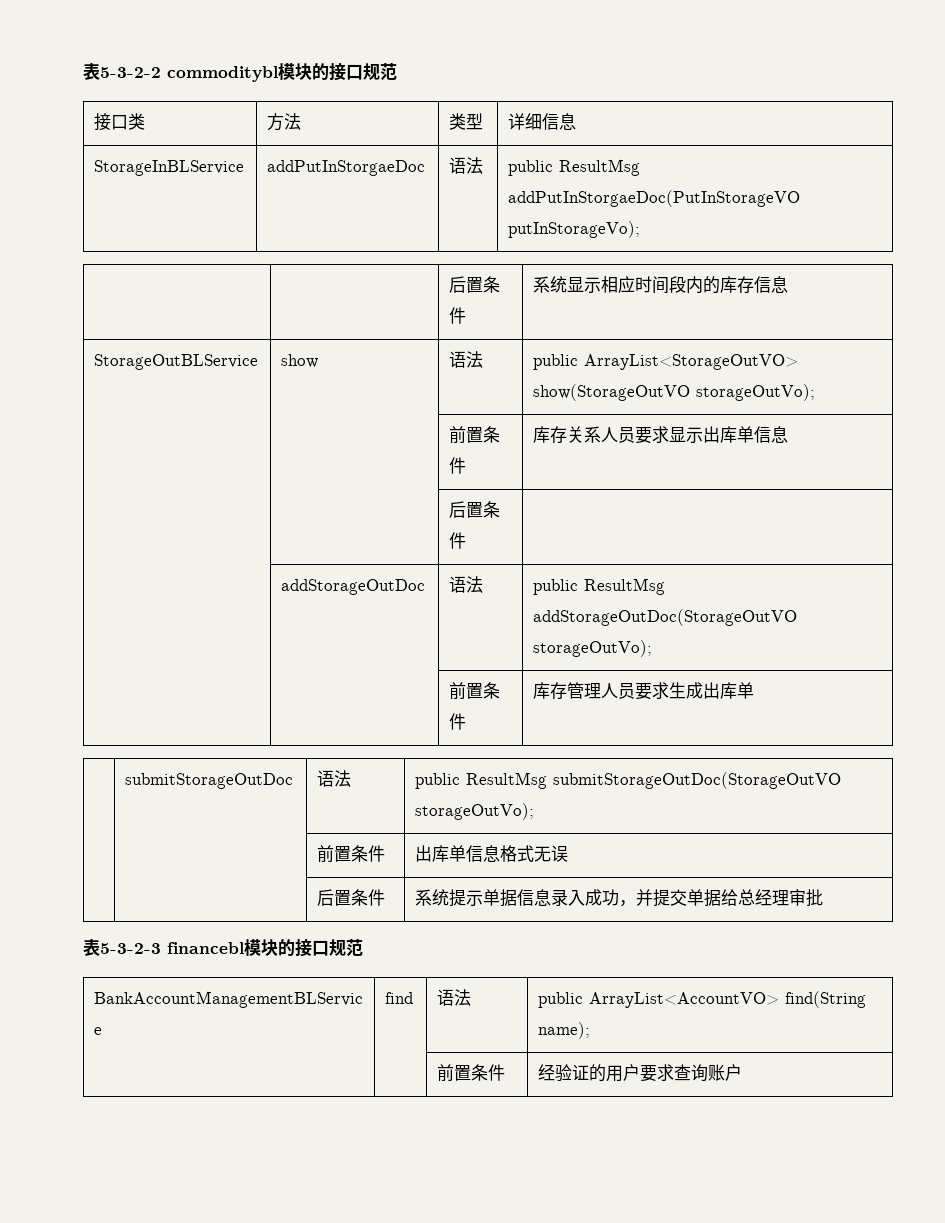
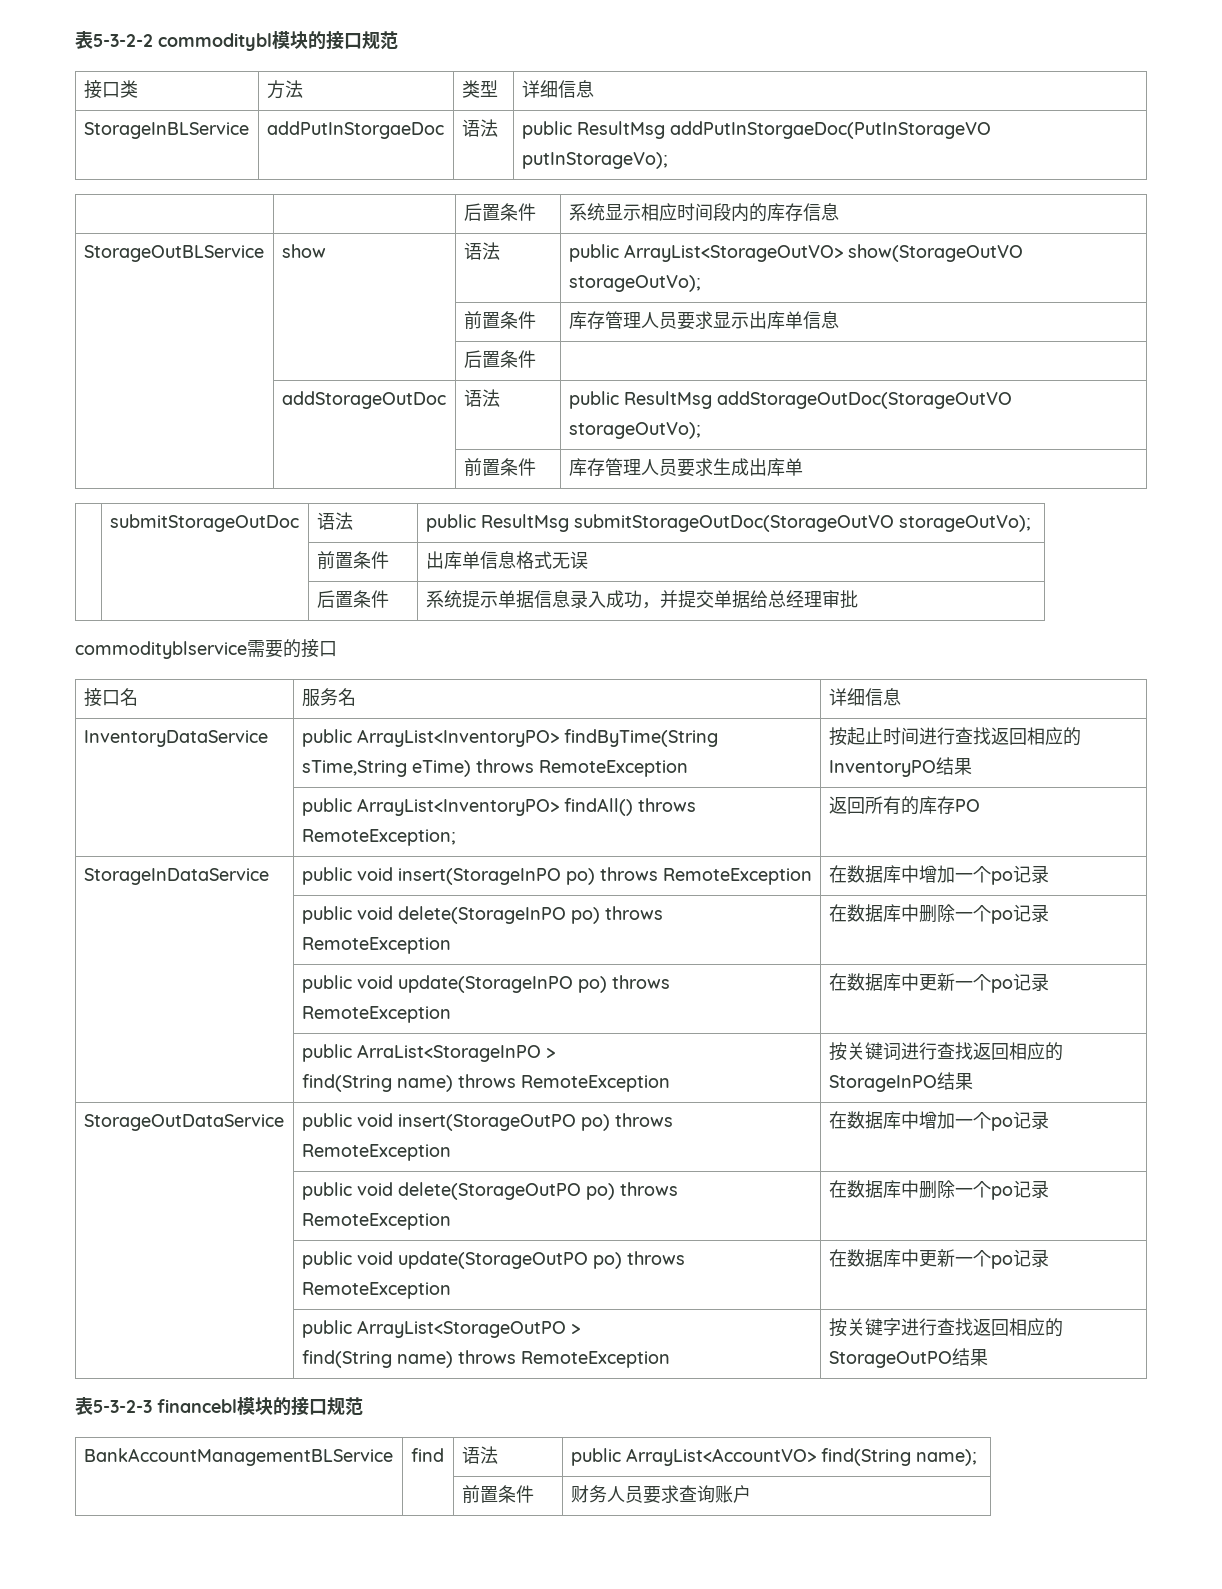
[567,426,602,443] 关系 -> [604,311,641,329] 管理
(824, 898) none -> [75,639,337,659] [83,688,138,707] [301,688,356,707] [828,688,901,706] [83,730,268,747] [301,729,718,747] [301,759,688,777] [828,727,1081,746] [828,757,972,777] [301,798,696,816] [301,829,456,846] [828,796,980,815] [83,868,269,885] [301,867,812,885] [828,865,1049,885] [301,906,663,924] [301,937,451,954] [828,904,1049,924] [301,975,670,993] [301,1006,451,1023] [828,973,1049,993] [301,1044,555,1062] [301,1074,670,1092] [828,1042,1063,1061] [828,1072,973,1092] [83,1114,284,1131] [301,1113,673,1131] [301,1144,451,1161] [828,1111,1049,1131] [301,1182,678,1200] [301,1213,451,1230] [828,1180,1049,1200] [301,1251,685,1269] [301,1282,451,1299] [828,1249,1049,1269] [301,1320,580,1338] [301,1350,670,1368] [828,1318,1063,1337] [828,1348,988,1368] // commodityblservice需要的接口 // 接口名 | 服务名 | 详细信息 // InventoryDataService | public ArrayList<InventoryPO> findByTime(String sTime,String eTime) throws RemoteException | 按起止时间进行查找返回相应的InventoryPO结果 // | public ArrayList<InventoryPO> findAll() throws RemoteException; | 返回所有的库存PO // StorageInDataService | public void insert(StorageInPO po) throws RemoteException | 在数据库中增加一个po记录 // | public void delete(StorageInPO po) throws RemoteException | 在数据库中删除一个po记录 // | public void update(StorageInPO po) throws RemoteException | 在数据库中更新一个po记录 // | public ArraList<StorageInPO > // find(String name) throws RemoteException | 按关键词进行查找返回相应的StorageInPO结果 // StorageOutDataService | public void insert(StorageOutPO po) throws RemoteException | 在数据库中增加一个po记录 // | public void delete(StorageOutPO po) throws RemoteException | 在数据库中删除一个po记录 // | public void update(StorageOutPO po) throws RemoteException | 在数据库中更新一个po记录 // | public ArrayList<StorageOutPO > // find(String name) throws RemoteException | 按关键字进行查找返回相应的StorageOutPO结果
[538,1064,641,1082] 经验证的用户 -> [570,1485,643,1503] 财务人员

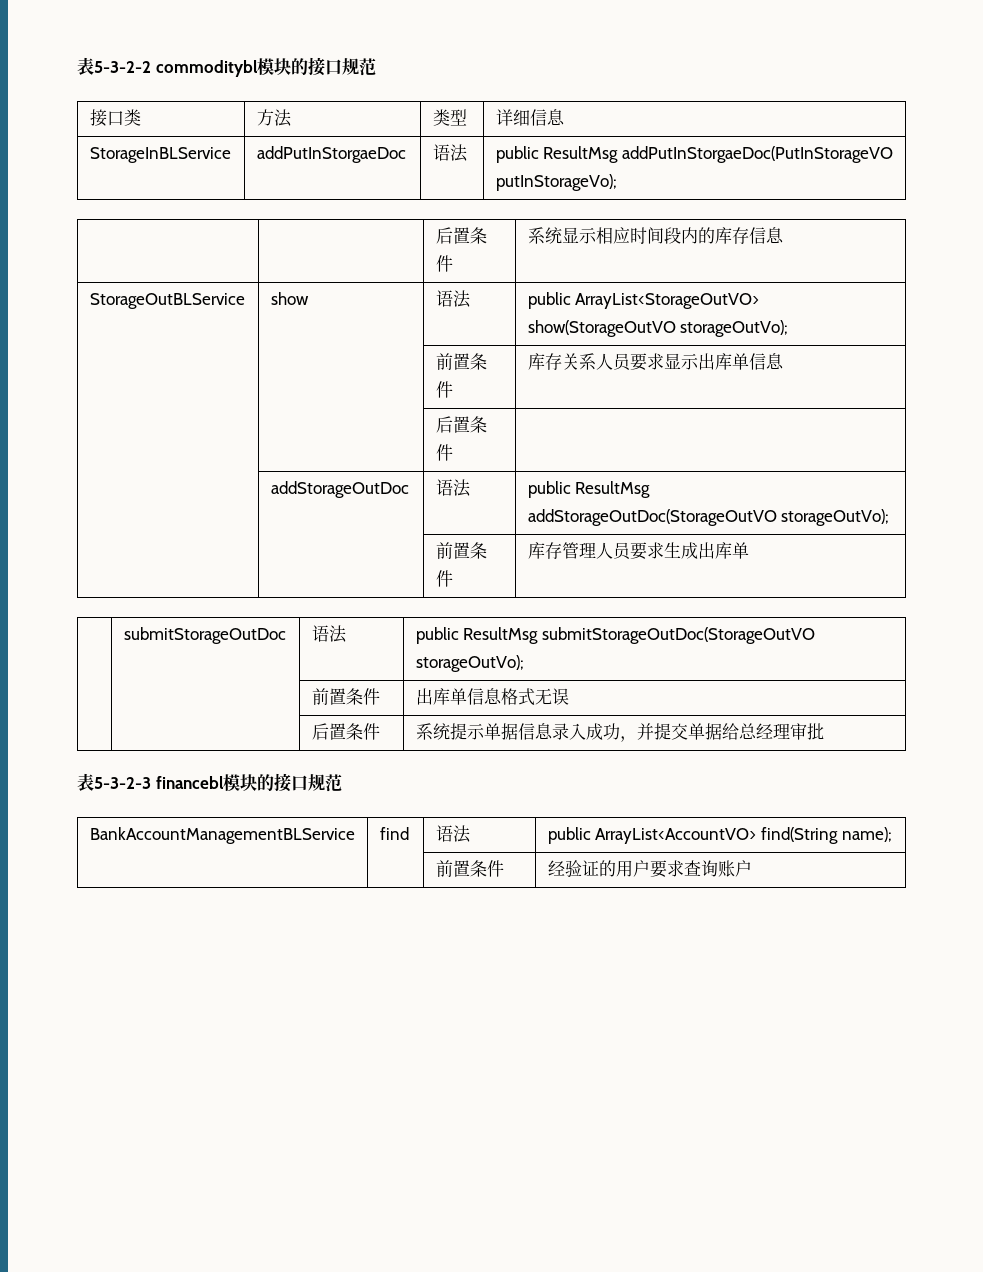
[604,311,641,329] 管理 -> [561,353,596,370] 关系
[75,639,337,659] [83,688,138,707] [301,688,356,707] [828,688,901,706] [83,730,268,747] [301,729,718,747] [301,759,688,777] [828,727,1081,746] [828,757,972,777] [301,798,696,816] [301,829,456,846] [828,796,980,815] [83,868,269,885] [301,867,812,885] [828,865,1049,885] [301,906,663,924] [301,937,451,954] [828,904,1049,924] [301,975,670,993] [301,1006,451,1023] [828,973,1049,993] [301,1044,555,1062] [301,1074,670,1092] [828,1042,1063,1061] [828,1072,973,1092] [83,1114,284,1131] [301,1113,673,1131] [301,1144,451,1161] [828,1111,1049,1131] [301,1182,678,1200] [301,1213,451,1230] [828,1180,1049,1200] [301,1251,685,1269] [301,1282,451,1299] [828,1249,1049,1269] [301,1320,580,1338] [301,1350,670,1368] [828,1318,1063,1337] [828,1348,988,1368] // commodityblservice需要的接口 // 接口名 | 服务名 | 详细信息 // InventoryDataService | public ArrayList<InventoryPO> findByTime(String sTime,String eTime) throws RemoteException | 按起止时间进行查找返回相应的InventoryPO结果 // | public ArrayList<InventoryPO> findAll() throws RemoteException; | 返回所有的库存PO // StorageInDataService | public void insert(StorageInPO po) throws RemoteException | 在数据库中增加一个po记录 // | public void delete(StorageInPO po) throws RemoteException | 在数据库中删除一个po记录 // | public void update(StorageInPO po) throws RemoteException | 在数据库中更新一个po记录 // | public ArraList<StorageInPO > // find(String name) throws RemoteException | 按关键词进行查找返回相应的StorageInPO结果 // StorageOutDataService | public void insert(StorageOutPO po) throws RemoteException | 在数据库中增加一个po记录 // | public void delete(StorageOutPO po) throws RemoteException | 在数据库中删除一个po记录 // | public void update(StorageOutPO po) throws RemoteException | 在数据库中更新一个po记录 // | public ArrayList<StorageOutPO > // find(String name) throws RemoteException | 按关键字进行查找返回相应的StorageOutPO结果 -> (824, 731) none
[570,1485,643,1503] 财务人员 -> [547,860,650,877] 经验证的用户

